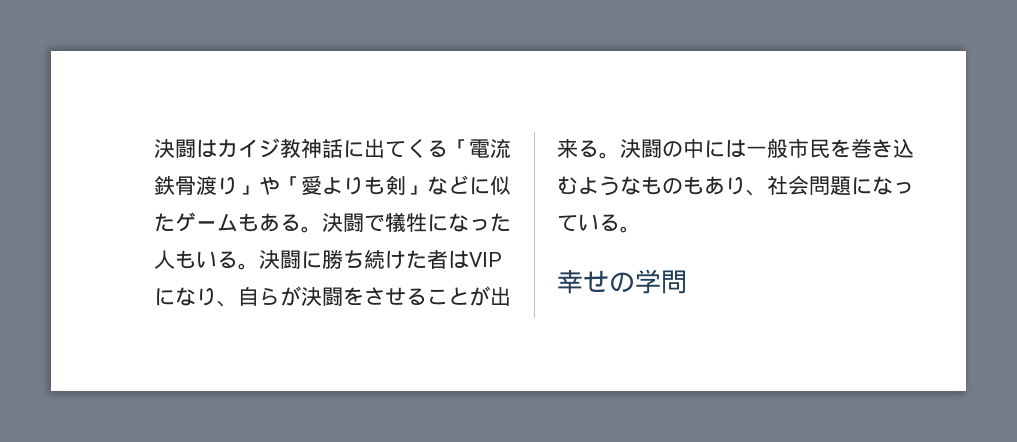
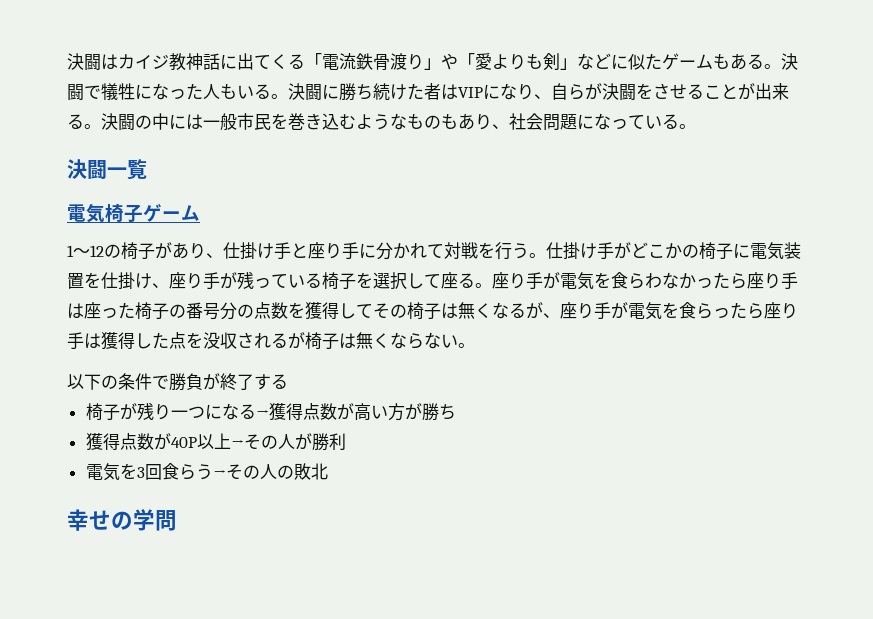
(641, 229) none -> [67,159,147,180] [67,204,200,223] [67,242,801,260] [67,272,798,290] [67,302,798,320] [67,332,475,350] [67,373,288,391] [85,403,456,421] [85,433,346,451] [85,463,328,481] // 決闘一覧 // 電気椅子ゲーム // 1～12の椅子があり、仕掛け手と座り手に分かれて対戦を行う。仕掛け手がどこかの椅子に電気装置を仕掛け、座り手が残っている椅子を選択して座る。座り手が電気を食らわなかったら座り手は座った椅子の番号分の点数を獲得してその椅子は無くなるが、座り手が電気を食らったら座り手は獲得した点を没収されるが椅子は無くならない。 // 以下の条件で勝負が終了する // 椅子が残り一つになる→獲得点数が高い方が勝ち // 獲得点数が40P以上→その人が勝利 // 電気を3回食らう→その人の敗北

